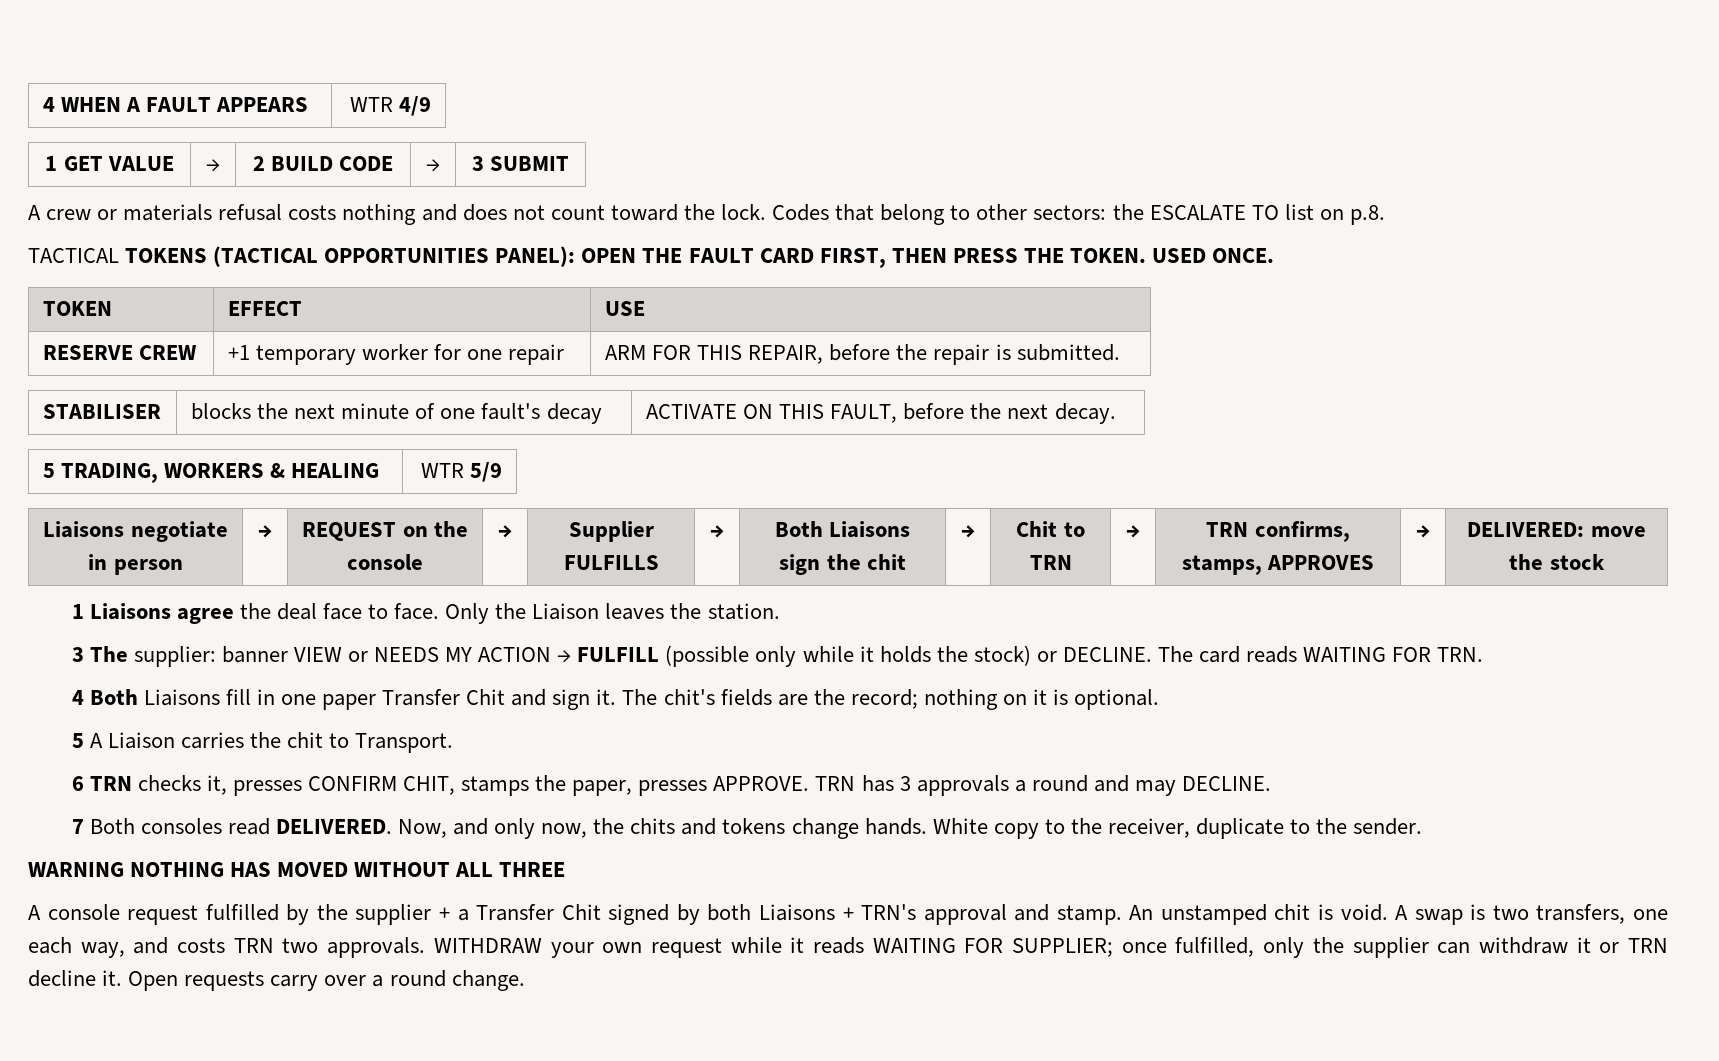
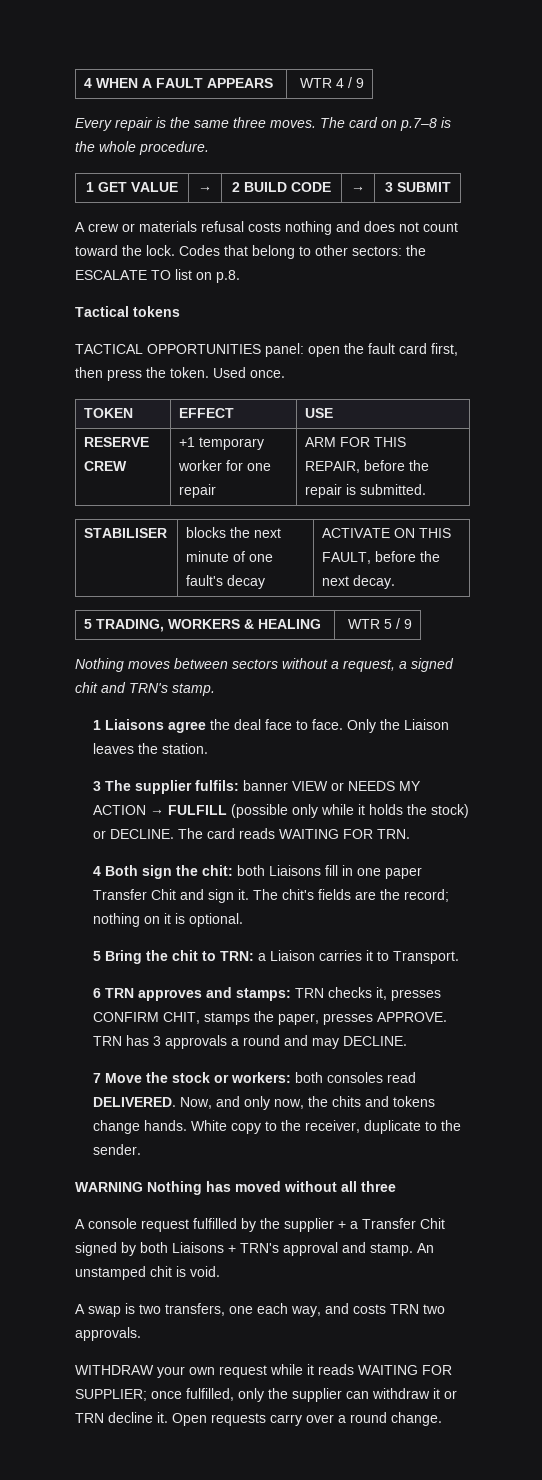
[399,96,432,116] 4/9 -> [335,77,364,88] [75,117,451,131] [75,141,209,155] 4 / 9 // Every repair is the same three moves. The card on p.7–8 is the whole procedure.
(1385, 215) none -> [75,306,180,317] // Tactical tokens
[125,246,1275,268] TOKENS (TACTICAL OPPORTUNITIES PANEL): OPEN THE FAULT CARD FIRST, THEN PRESS THE TOKEN. USED ONCE. -> [147,343,458,357] [75,367,285,381] OPPORTUNITIES panel: open the fault card first, then press the token. Used once.
[470,462,503,482] [43,521,228,542] [88,554,183,575] [258,525,272,538] [302,521,468,541] [347,554,423,570] [498,525,512,538] [568,521,654,542] [563,555,659,570] [710,525,724,538] [774,521,911,538] [779,554,906,575] [961,525,975,538] [1016,521,1085,537] [1029,555,1072,570] [1126,525,1140,538] [1206,521,1350,542] [1181,555,1375,575] [1416,525,1430,538] [1467,522,1646,537] [1509,554,1605,570] 5/9 // Liaisons negotiate in person | → | REQUEST on the console | → | Supplier FULFILLS | → | Both Liaisons sign the chit | → | Chit to TRN | → | TRN confirms, stamps, APPROVES | → | DELIVERED: move the stock -> [383,618,412,629] [75,658,454,672] [75,682,215,696] 5 / 9 // Nothing moves between sectors without a request, a signed chit and TRN's stamp.
[133,646,216,667] supplier: -> [134,780,239,794] supplier fulfils:
(138, 697) none -> [141,865,265,879] sign the chit: both
[89,732,323,749] A Liaison carries the chit -> [104,950,373,964] Bring the chit to TRN: a Liaison carries it
(132, 783) none -> [137,987,324,1001] approves and stamps: TRN
[89,818,135,834] Both -> [104,1072,323,1083] Move the stock or workers: both
[130,862,566,877] NOTHING HAS MOVED WITHOUT ALL THREE -> [147,1181,396,1195] Nothing has moved without all three
(1388, 912) none -> (220, 1271) //
(426, 947) none -> (141, 1334) //

